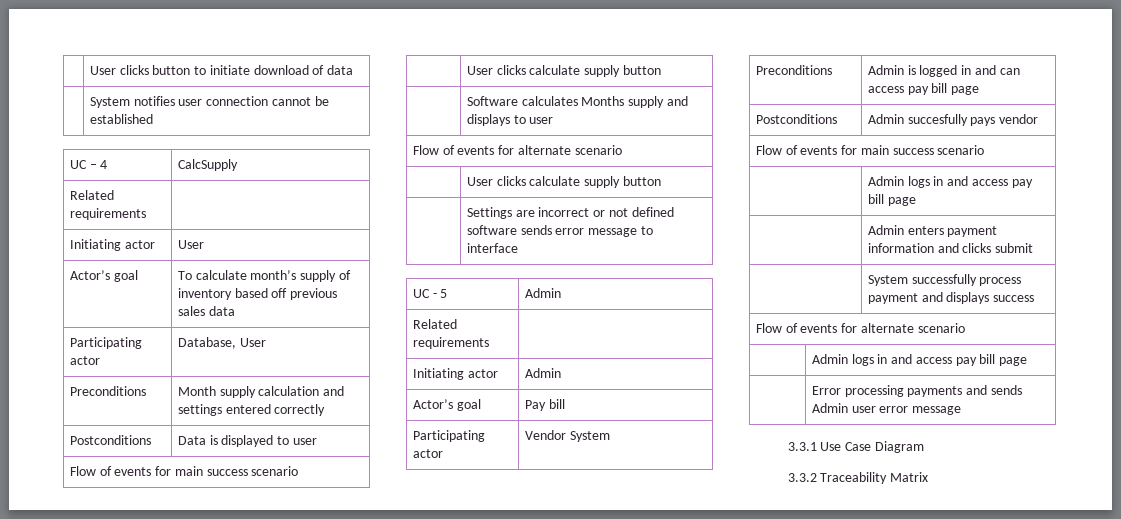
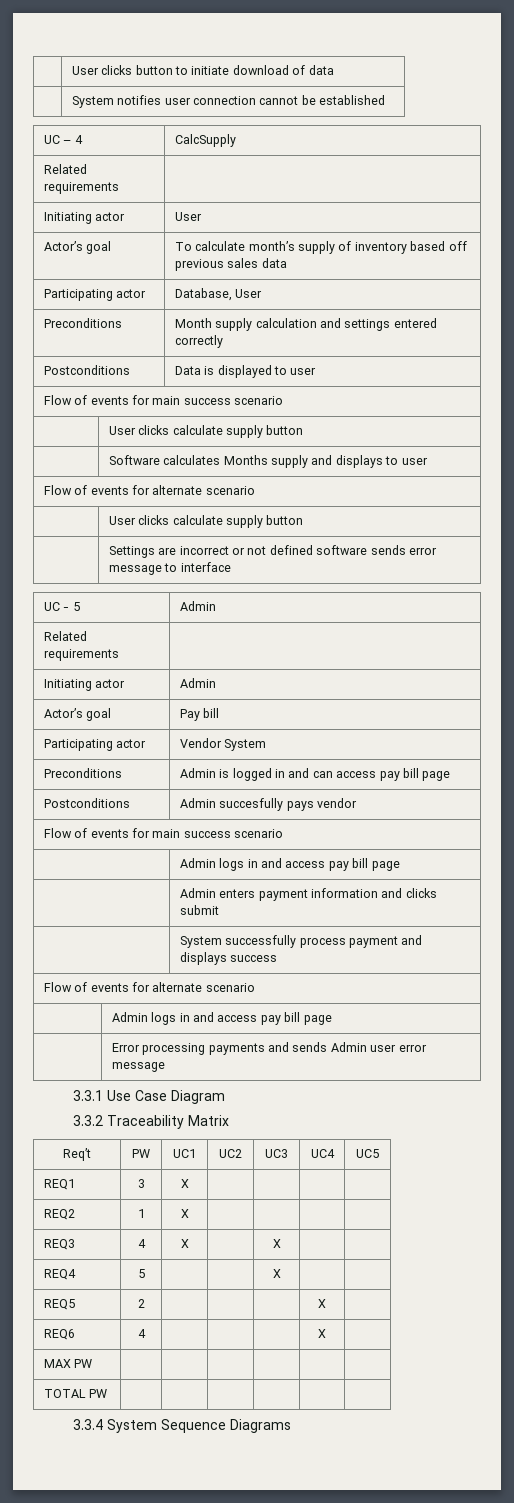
(929, 477) none -> [63,1148,91,1161] [132,1149,150,1158] [173,1149,196,1158] [219,1149,242,1158] [265,1149,288,1158] [310,1149,335,1158] [356,1149,379,1158] [43,1179,75,1190] [137,1179,145,1188] [180,1179,189,1188] [43,1209,75,1220] [137,1209,145,1218] [180,1209,189,1218] [43,1239,75,1250] [137,1239,146,1248] [180,1239,189,1248] [272,1239,281,1248] [43,1269,76,1280] [137,1269,145,1278] [272,1269,281,1278] [43,1299,75,1310] [137,1299,145,1308] [318,1299,326,1308] [43,1329,75,1340] [137,1329,146,1338] [318,1329,326,1338] [43,1359,93,1368] [43,1389,108,1398] [73,1419,292,1433] // Req’t | PW | UC1 | UC2 | UC3 | UC4 | UC5 // REQ1 | 3 | X | | | | // REQ2 | 1 | X | | | | // REQ3 | 4 | X | | X | | // REQ4 | 5 | | | X | | // REQ5 | 2 | | | | X | // REQ6 | 4 | | | | X | // MAX PW | | | | | | // TOTAL PW | | | | | | // 3.3.4 System Sequence Diagrams

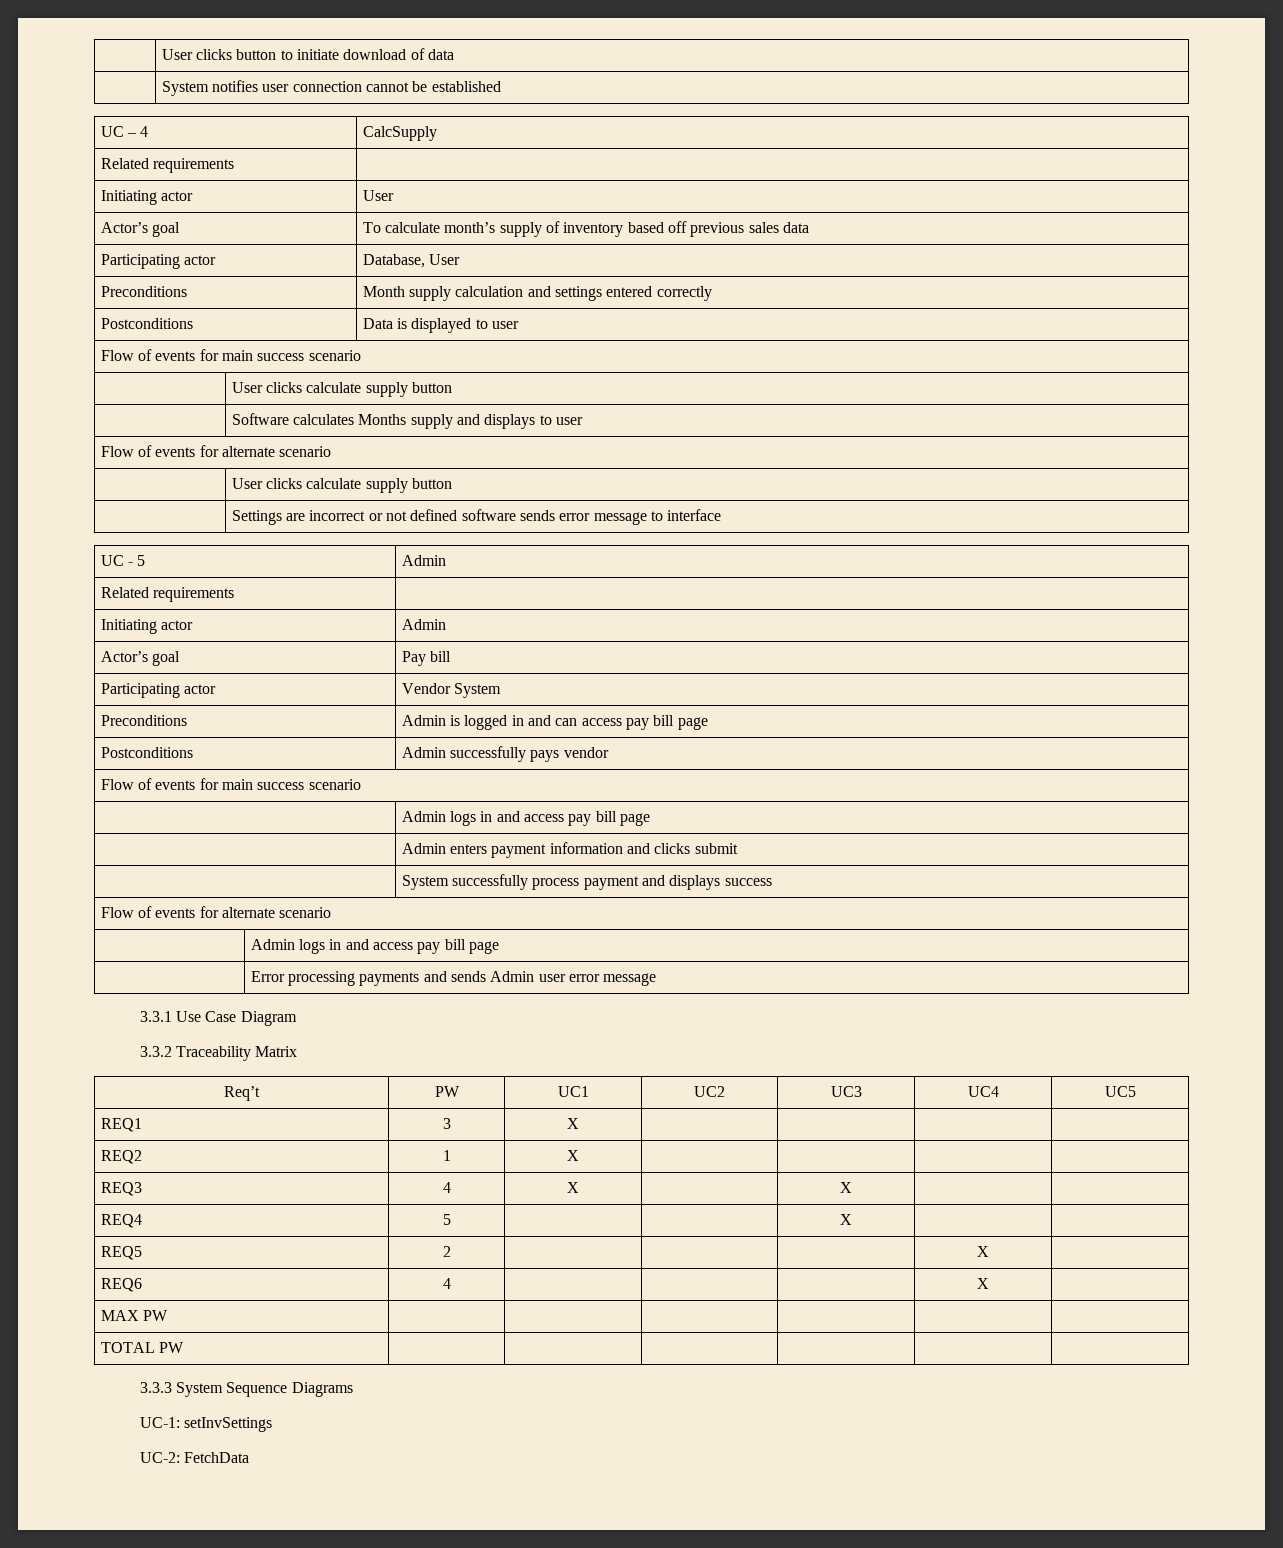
[219,798,284,811] succesfully -> [450,746,527,762] successfully
[73,1419,104,1430] 3.3.4 -> [139,1382,172,1393] 3.3.3
(292, 1426) none -> [139,1417,272,1432] [139,1452,249,1463] // UC-1: setInvSettings // UC-2: FetchData

